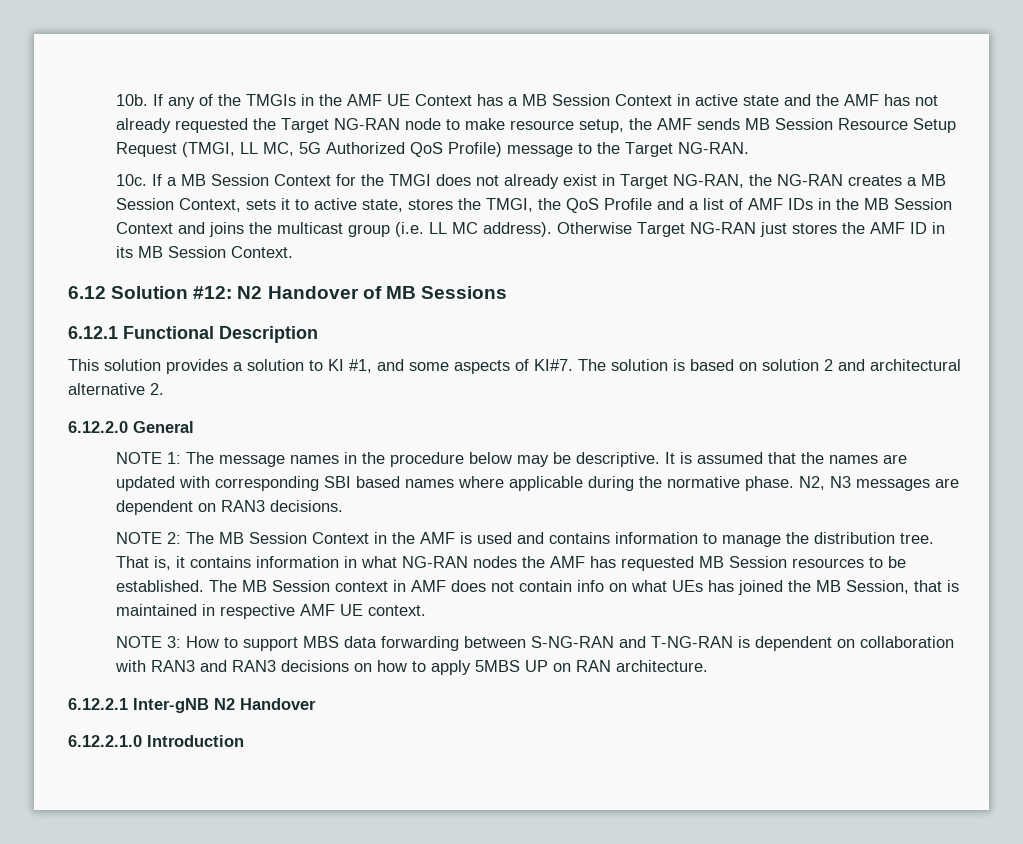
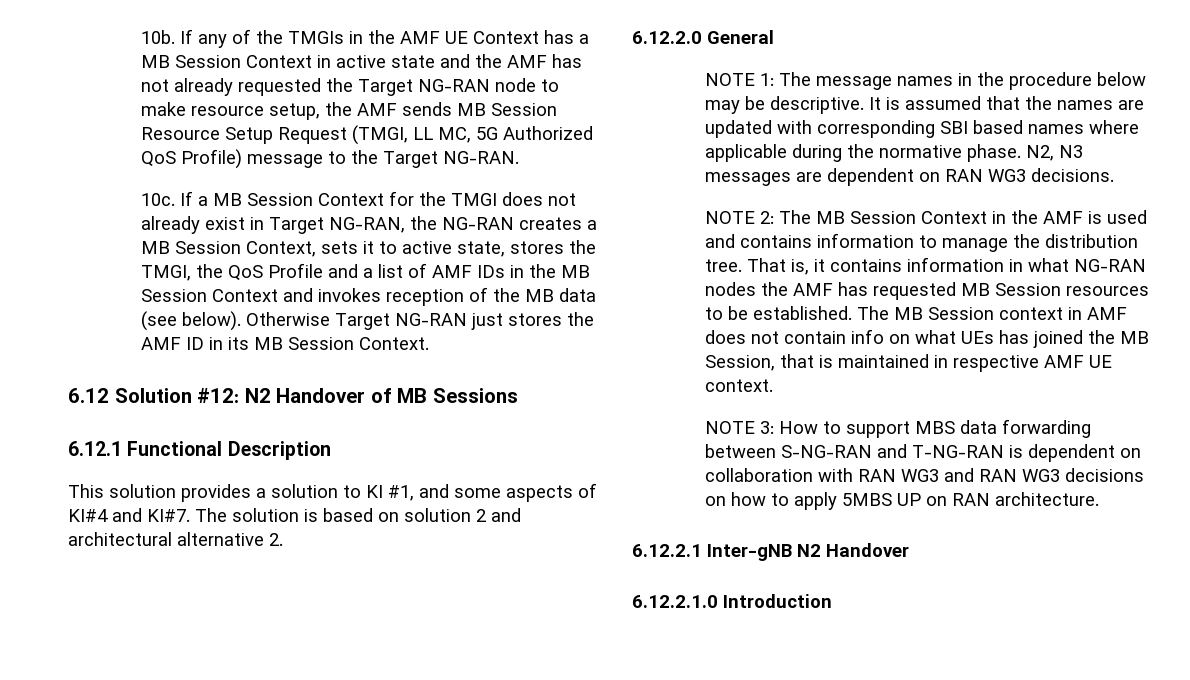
[209,222,553,237] joins the multicast group (i.e. LL MC address). -> [318,287,597,306] [141,311,242,331] invokes reception of the MB data (see below).
(529, 365) none -> [68,508,142,522] KI#4 and
[221,500,266,512] RAN3 -> [945,169,1027,182] RAN WG3
[151,660,277,672] RAN3 and RAN3 -> [858,468,1061,482] RAN WG3 and RAN WG3

